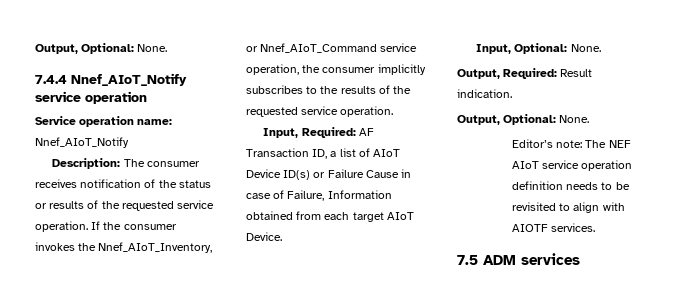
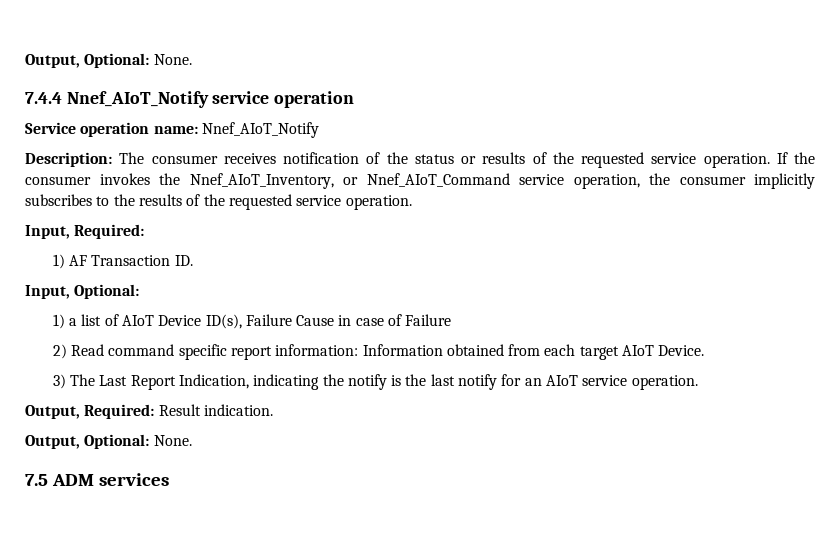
(356, 132) none -> [52,254,65,269] // 1)
[312,149,328,159] ID, -> [174,255,193,266] [25,284,140,299] [52,314,65,329] ID. // Input, Optional: // 1)
[283,170,326,180] ID(s) or -> [205,314,242,329] ID(s),
[287,190,325,201] Failure, -> [405,314,452,326] [52,344,359,360] Failure // 2) Read command specific report information:
[476,43,601,54] Input, Optional: None. -> [52,374,698,390] 3) The Last Report Indication, indicating the notify is the last notify for an AIoT service operation.
[511,139,631,148] [511,160,633,171] [511,181,630,190] [511,202,625,213] [511,223,596,232] // Editor’s note: The NEF AIoT service operation definition needs to be revisited to align with AIOTF services. -> (192, 440) none

